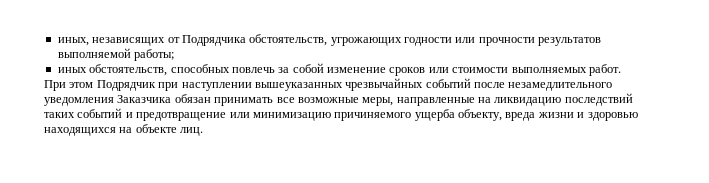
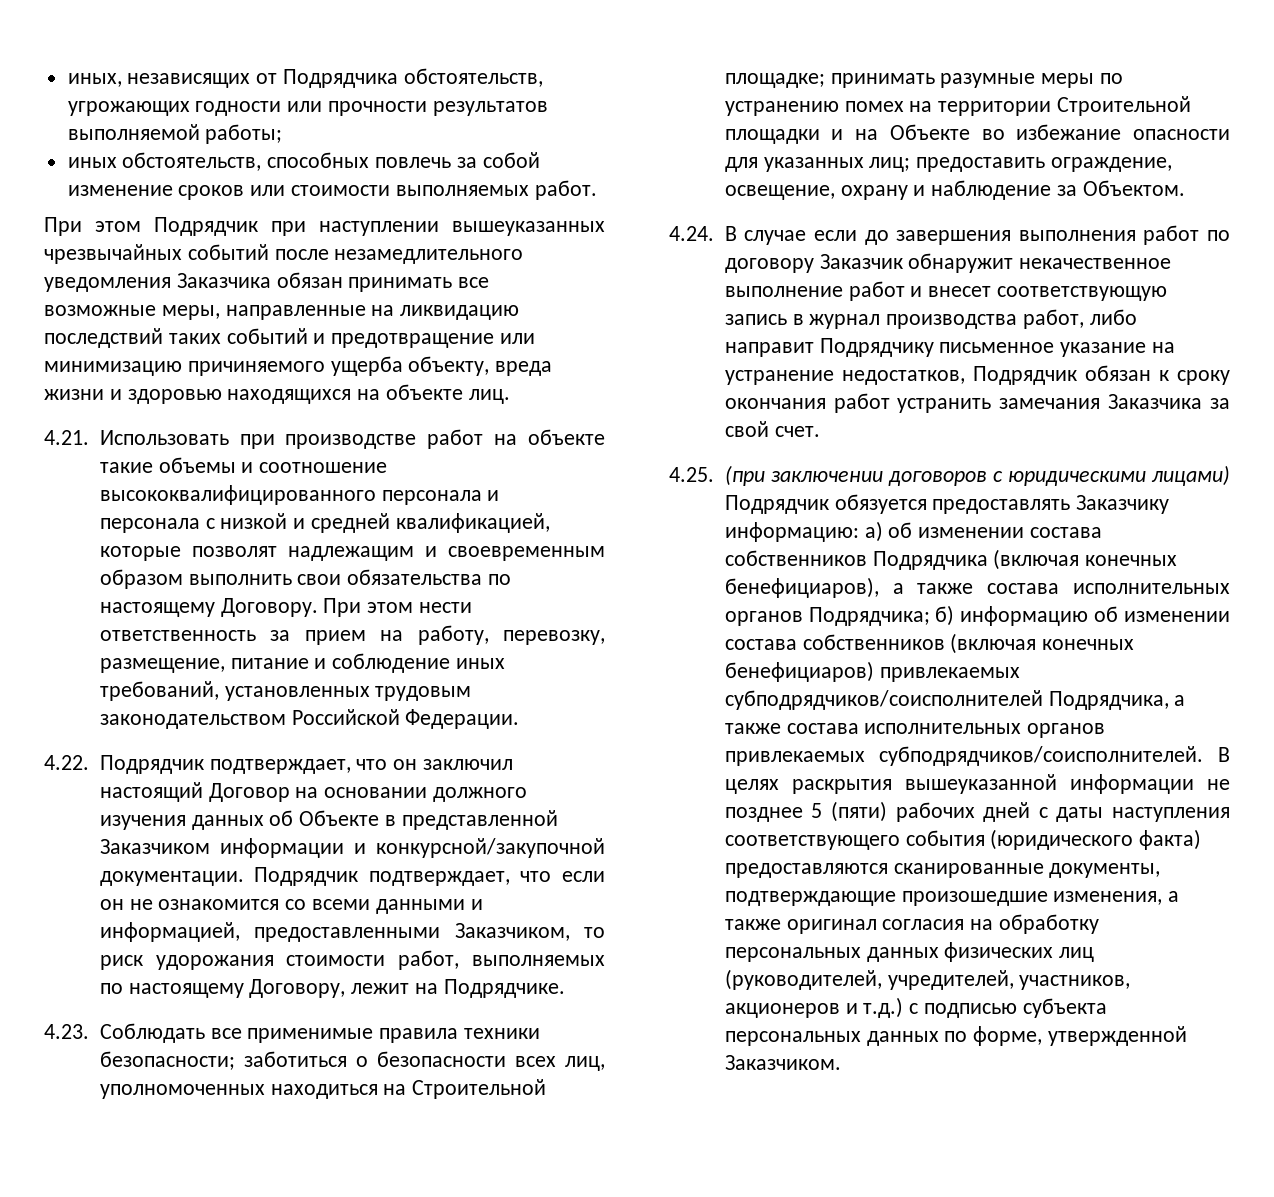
(204, 131) none -> [44,429,605,449] [99,457,388,473] [99,485,500,505] [99,513,550,533] [99,546,605,561] [99,569,511,589] [99,598,472,617] [99,625,605,645] [99,653,505,673] [99,681,472,701] [99,709,520,729] [44,755,513,774] [99,782,527,802] [99,810,558,830] [99,838,605,858] [99,867,605,886] [99,899,483,914] [99,922,605,942] [99,950,605,970] [99,979,565,998] [44,1023,540,1043] [99,1051,605,1071] [99,1079,547,1099] [724,73,1123,88] [724,96,1191,116] [724,124,1230,144] [724,157,1172,172] [724,180,1185,200] [669,225,1230,245] [724,253,1172,273] [724,281,1167,301] [724,309,1137,329] [724,338,1175,357] [724,365,1230,385] [724,393,1230,413] [724,421,820,437] [669,465,1230,486] [724,494,1170,514] [724,521,1102,542] [724,549,1178,570] [724,577,1230,598] [724,605,1230,626] [724,633,1135,654] [724,661,1020,682] [724,690,1186,710] [724,723,1106,738] [724,746,1230,766] [724,774,1230,794] [724,801,1230,822] [724,829,1202,850] [724,863,1161,878] [724,891,1180,906] [724,914,1099,934] [724,942,1095,962] [724,969,1131,990] [724,997,1107,1018] [724,1026,1187,1046] [724,1055,841,1070] // 4.21. Использовать при производстве работ на объекте такие объемы и соотношение высококвалифицированного персонала и персонала с низкой и средней квалификацией, которые позволят надлежащим и своевременным образом выполнить свои обязательства по настоящему Договору. При этом нести ответственность за прием на работу, перевозку, размещение, питание и соблюдение иных требований, установленных трудовым законодательством Российской Федерации. // 4.22. Подрядчик подтверждает, что он заключил настоящий Договор на основании должного изучения данных об Объекте в представленной Заказчиком информации и конкурсной/закупочной документации. Подрядчик подтверждает, что если он не ознакомится со всеми данными и информацией, предоставленными Заказчиком, то риск удорожания стоимости работ, выполняемых по настоящему Договору, лежит на Подрядчике. // 4.23. Соблюдать все применимые правила техники безопасности; заботиться о безопасности всех лиц, уполномоченных находиться на Строительной площадке; принимать разумные меры по устранению помех на территории Строительной площадки и на Объекте во избежание опасности для указанных лиц; предоставить ограждение, освещение, охрану и наблюдение за Объектом. // 4.24. В случае если до завершения выполнения работ по договору Заказчик обнаружит некачественное выполнение работ и внесет соответствующую запись в журнал производства работ, либо направит Подрядчику письменное указание на устранение недостатков, Подрядчик обязан к сроку окончания работ устранить замечания Заказчика за свой счет. // 4.25. (при заключении договоров с юридическими лицами) Подрядчик обязуется предоставлять Заказчику информацию: а) об изменении состава собственников Подрядчика (включая конечных бенефициаров), а также состава исполнительных органов Подрядчика; б) информацию об изменении состава собственников (включая конечных бенефициаров) привлекаемых субподрядчиков/соисполнителей Подрядчика, а также состава исполнительных органов привлекаемых субподрядчиков/соисполнителей. В целях раскрытия вышеуказанной информации не позднее 5 (пяти) рабочих дней с даты наступления соответствующего события (юридического факта) предоставляются сканированные документы, подтверждающие произошедшие изменения, а также оригинал согласия на обработку персональных данных физических лиц (руководителей, учредителей, участников, акционеров и т.д.) с подписью субъекта персональных данных по форме, утвержденной Заказчиком.

